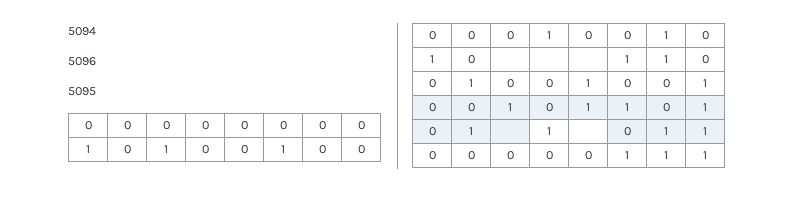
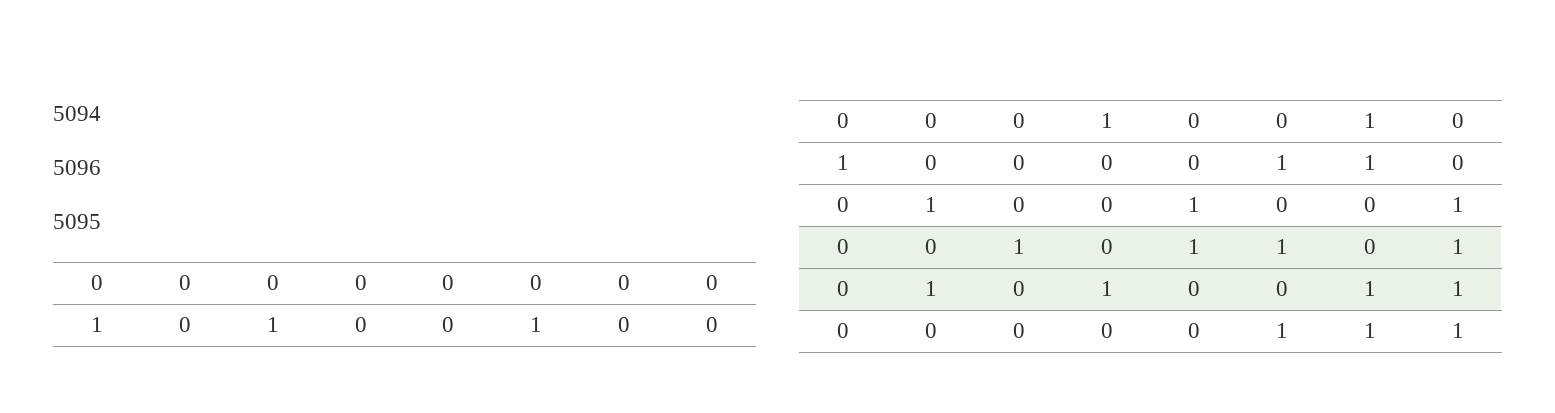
(475, 59) | | -> [1012,155,1025,170] [1100,155,1113,170] [1188,155,1200,170] 0 | 0 | 0
[547,127,551,135] | 1 | -> [1012,281,1025,296] [1100,281,1113,296] [1188,281,1200,296] 0 | 1 | 0

